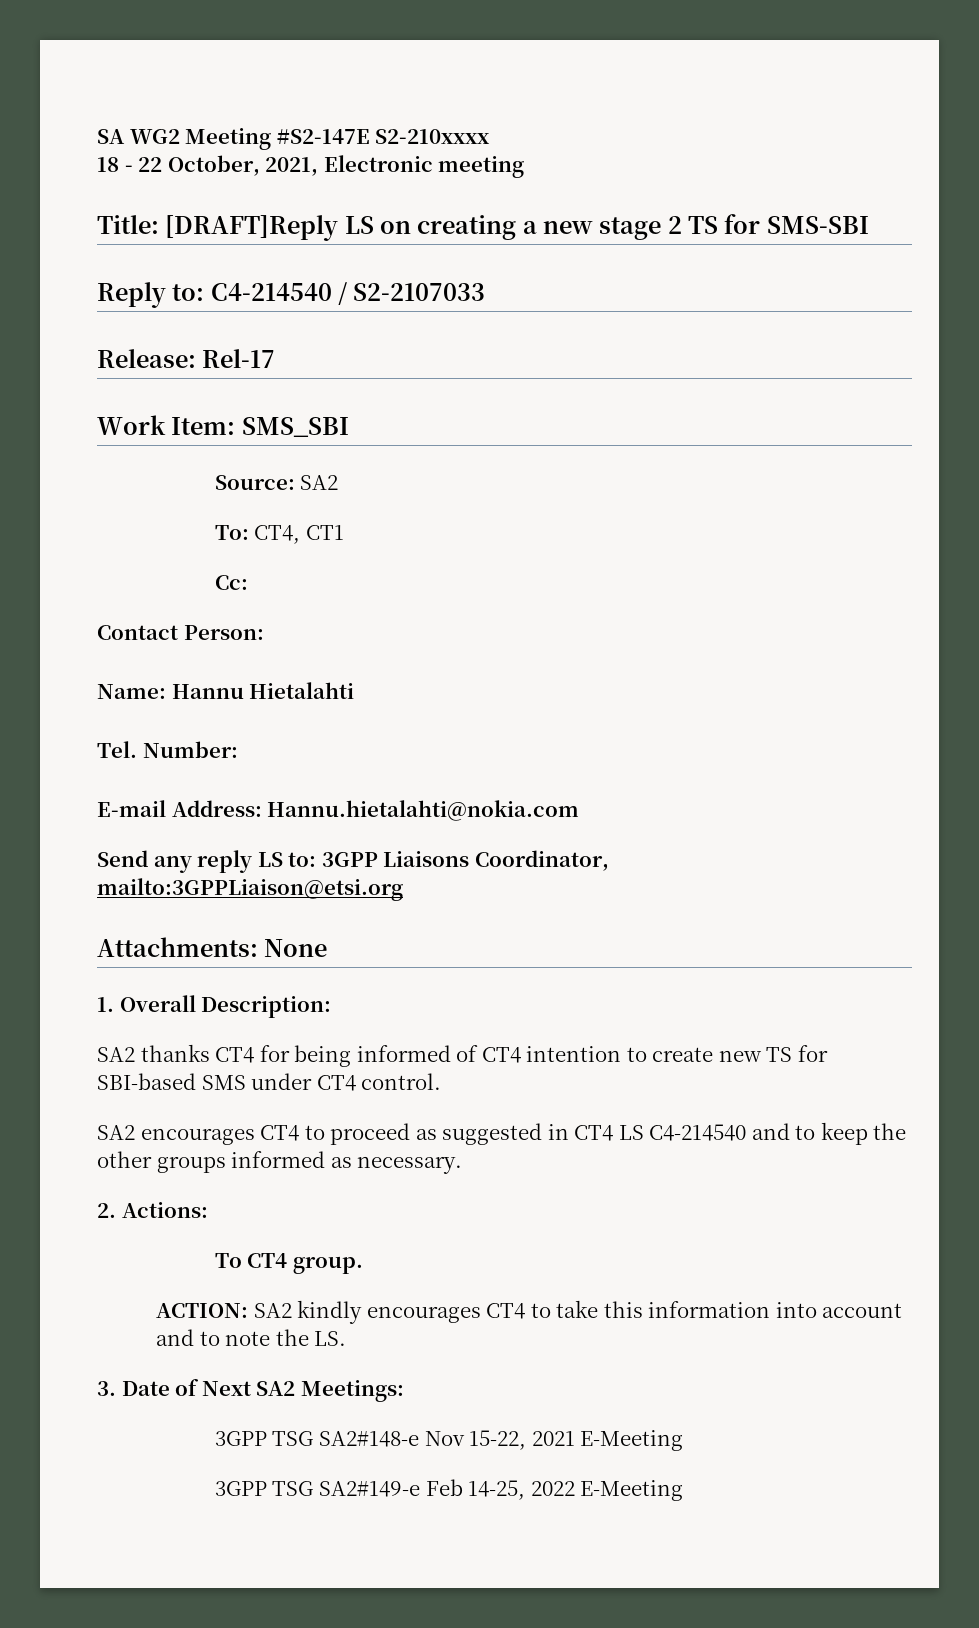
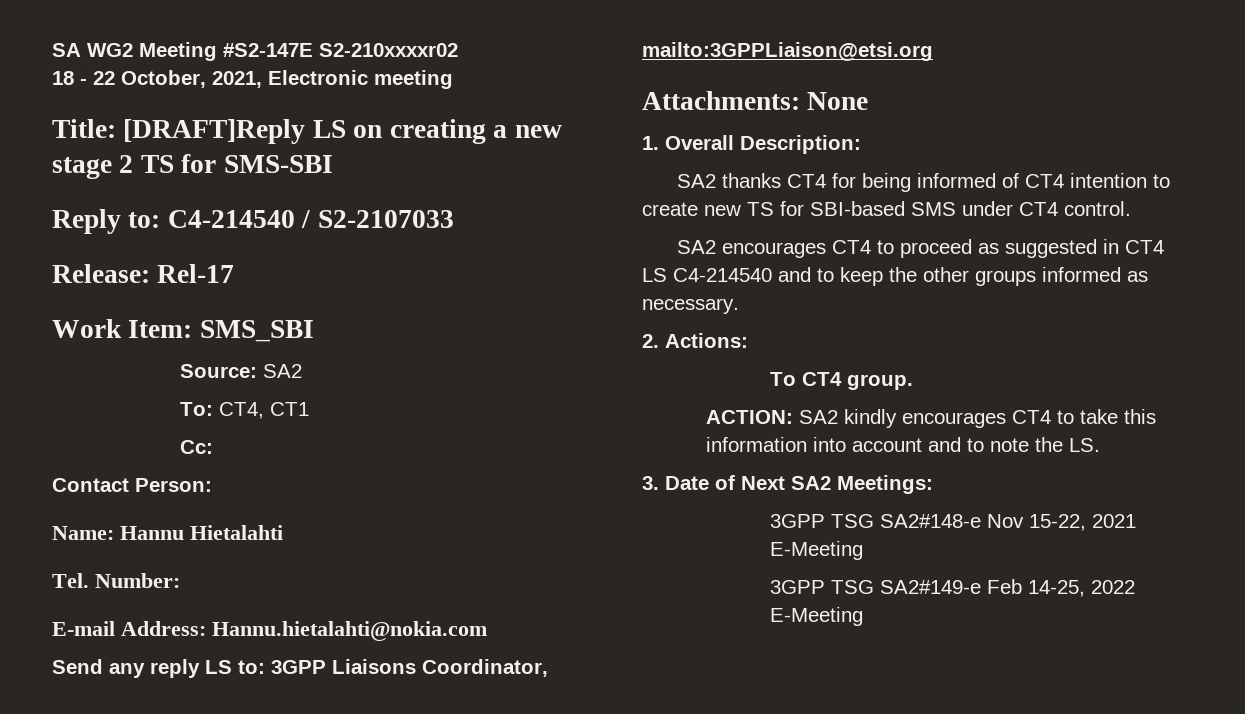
[375,129,491,144] S2-210xxxx -> [319,43,458,57] S2-210xxxxr02

